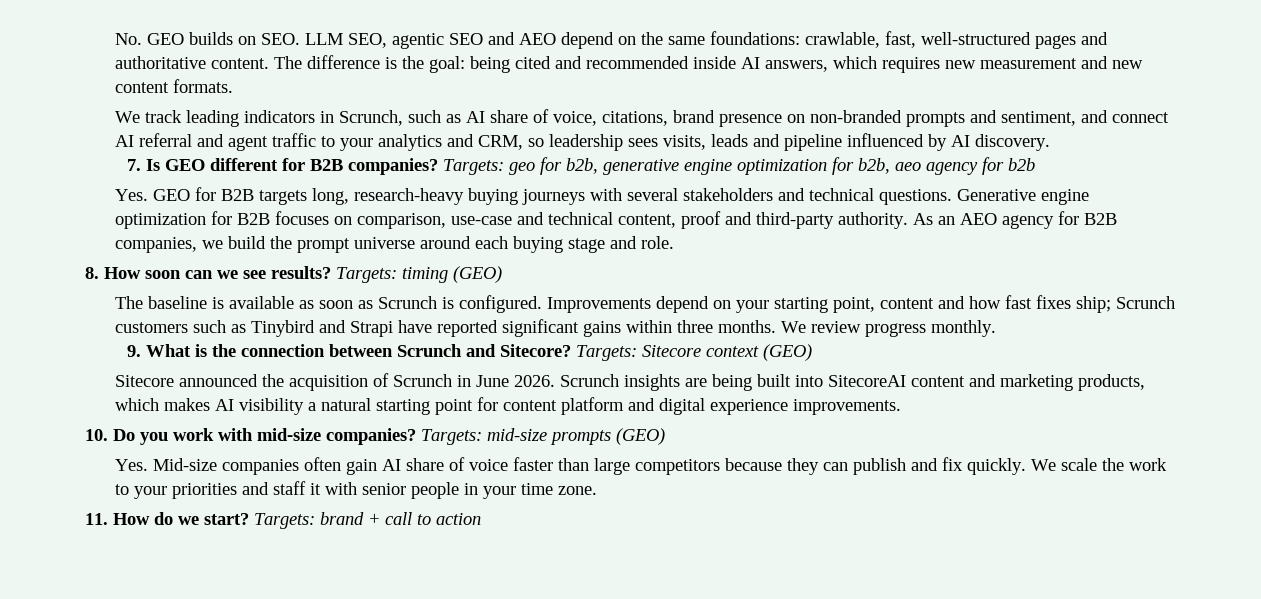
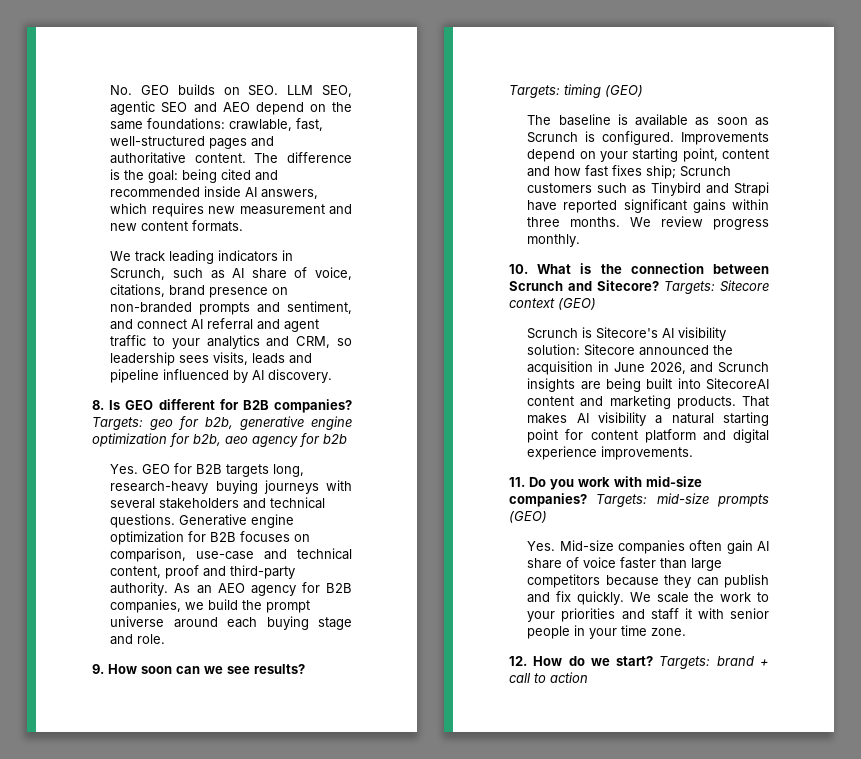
[126,159,141,171] 7. -> [92,400,104,410] 8.
[85,267,99,279] 8. -> [92,664,104,674] 9.
[126,345,141,357] 9. -> [509,264,528,274] 10.
[115,373,556,391] Sitecore announced the acquisition of Scrunch in June 2026. -> [527,327,727,341] [527,344,734,356] [527,361,714,375] Scrunch is Sitecore's AI visibility solution: Sitecore announced the acquisition in June 2026, and
[1078,374,1146,391] [115,398,160,411] products, which -> [676,396,769,409] products. That
[85,429,108,441] 10. -> [509,477,525,487] 11.
[85,513,108,525] 11. -> [509,656,527,666] 12.

